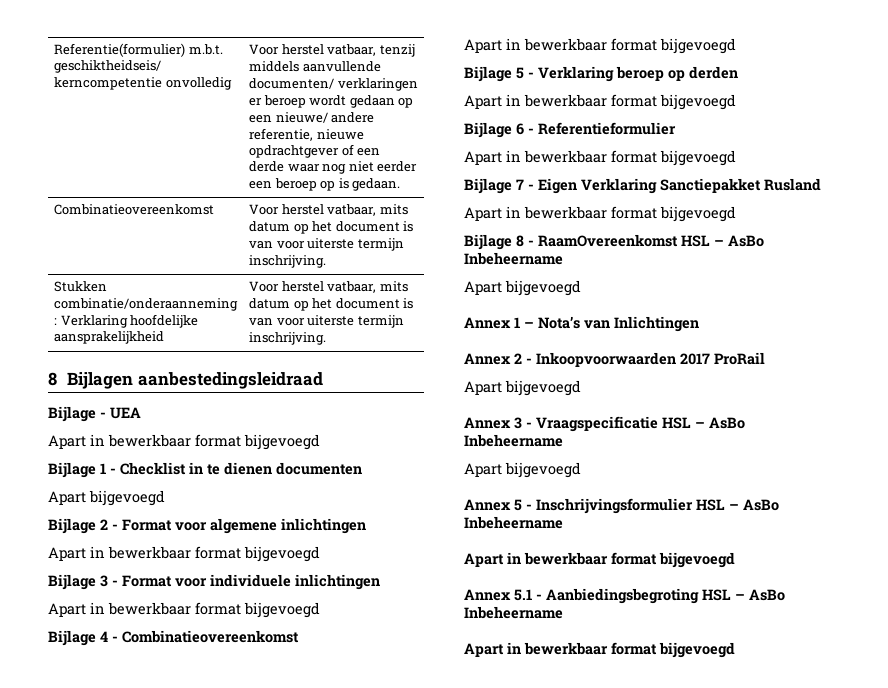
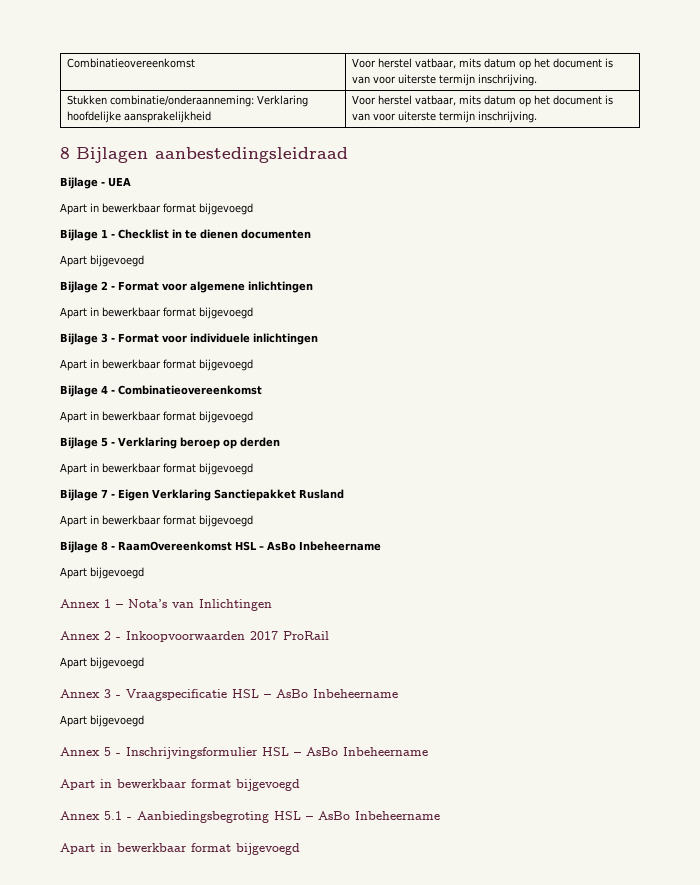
[54,43,223,57] [54,60,162,73] [54,77,232,90] [249,44,415,57] [249,61,381,72] [249,78,418,91] [249,95,414,108] [249,112,375,123] [249,128,364,141] [249,144,381,158] [249,161,418,174] [249,178,401,191] Referentie(formulier) m.b.t. geschiktheidseis/ kerncompetentie onvolledig | Voor herstel vatbaar, tenzij middels aanvullende documenten/ verklaringen er beroep wordt gedaan op een nieuwe/ andere referentie, nieuwe opdrachtgever of een derde waar nog niet eerder een beroep op is gedaan. // -> (67, 63) none
[464,122,676,138] [464,150,736,166] // Bijlage 6 - Referentieformulier // Apart in bewerkbaar format bijgevoegd -> (253, 469) none

